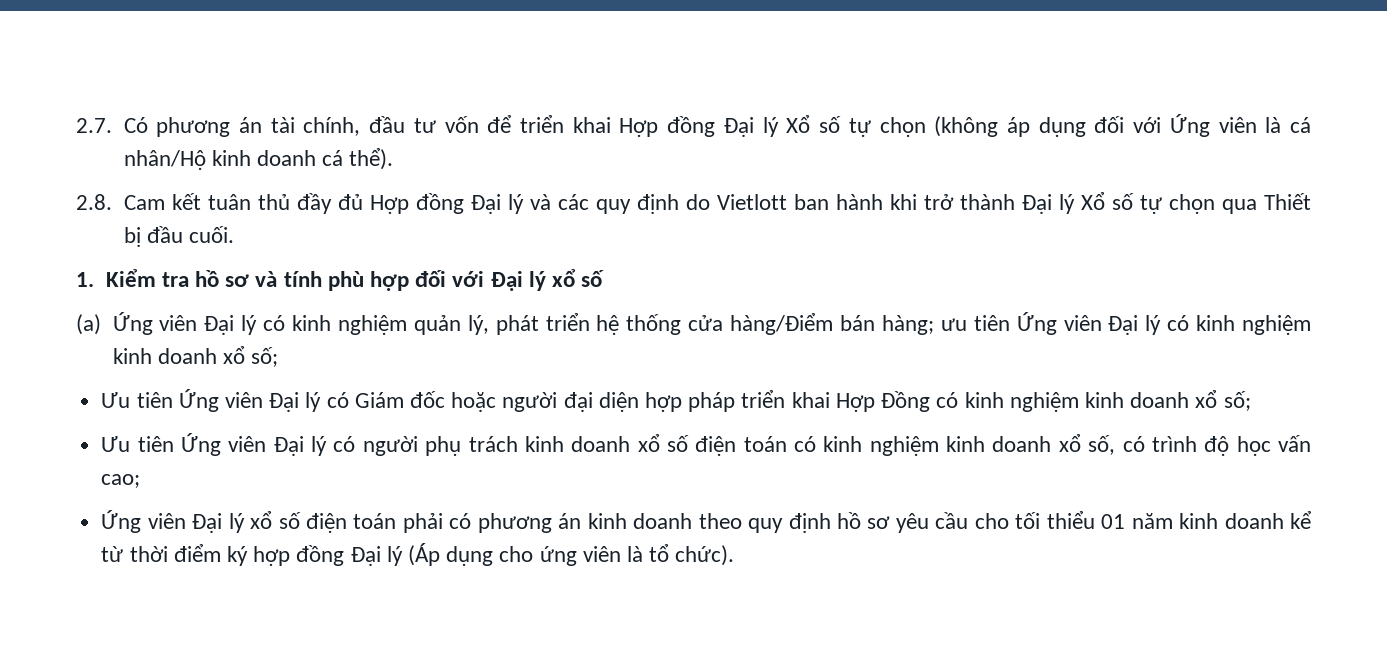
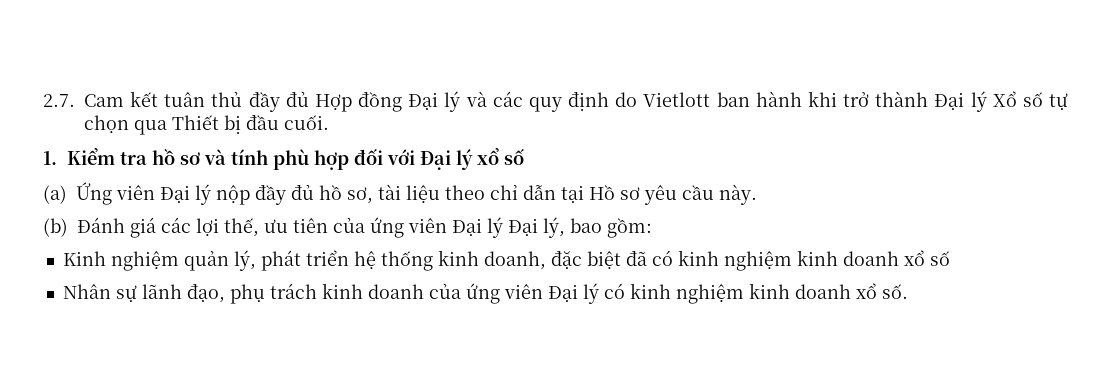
[123,114,1311,137] [123,148,394,170] [76,194,112,210] Có phương án tài chính, đầu tư vốn để triển khai Hợp đồng Đại lý Xổ số tự chọn (không áp dụng đối với Ứng viên là cá nhân/Hộ kinh doanh cá thể). // 2.8. -> (75, 100) none
[263,315,331,331] có kinh -> [216,184,757,205] [43,217,652,238] [62,251,106,266] nộp đầy đủ hồ sơ, tài liệu theo chỉ dẫn tại Hồ sơ yêu cầu này. // (b) Đánh giá các lợi thế, ưu tiên của ứng viên Đại lý Đại lý, bao gồm: // Kinh
[688,312,1057,335] cửa hàng/Điểm bán hàng; ưu tiên Ứng -> [437,250,950,271] [62,283,500,304] kinh doanh, đặc biệt đã có kinh nghiệm kinh doanh xổ số // Nhân sự lãnh đạo, phụ trách kinh doanh của ứng
[251,347,279,367] [101,389,1251,412] [101,433,1311,456] [101,474,141,488] [101,510,1312,533] [101,543,735,566] số; // Ưu tiên Ứng viên Đại lý có Giám đốc hoặc người đại diện hợp pháp triển khai Hợp Đồng có kinh nghiệm kinh doanh xổ số; // Ưu tiên Ứng viên Đại lý có người phụ trách kinh doanh xổ số điện toán có kinh nghiệm kinh doanh xổ số, có trình độ học vấn cao; // Ứng viên Đại lý xổ số điện toán phải có phương án kinh doanh theo quy định hồ sơ yêu cầu cho tối thiểu 01 năm kinh doanh kể từ thời điểm ký hợp đồng Đại lý (Áp dụng cho ứng viên là tổ chức). -> [881,284,908,299] số.

